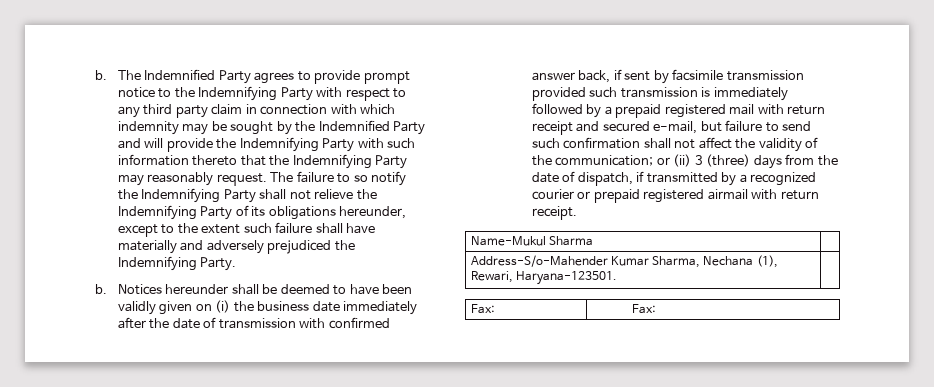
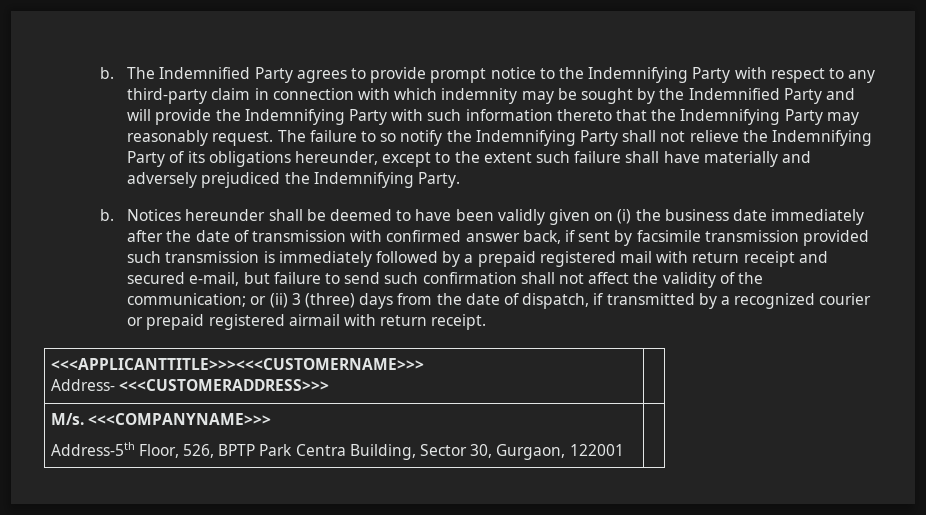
[143,104,208,118] third party -> [127,88,208,104] third-party
[471,236,594,246] [471,255,778,268] [471,271,618,285] [471,304,496,314] [632,304,657,314] Name-Mukul Sharma | // Address-S/o-Mahender Kumar Sharma, Nechana (1), Rewari, Haryana-123501. | // Fax: | Fax: -> [50,358,424,370] [50,379,329,391] [50,413,271,425] [50,442,624,460] <<<APPLICANTTITLE>>><<<CUSTOMERNAME>>> // Address- <<<CUSTOMERADDRESS>>> | // M/s. <<<COMPANYNAME>>> // Address-5th Floor, 526, BPTP Park Centra Building, Sector 30, Gurgaon, 122001 |

